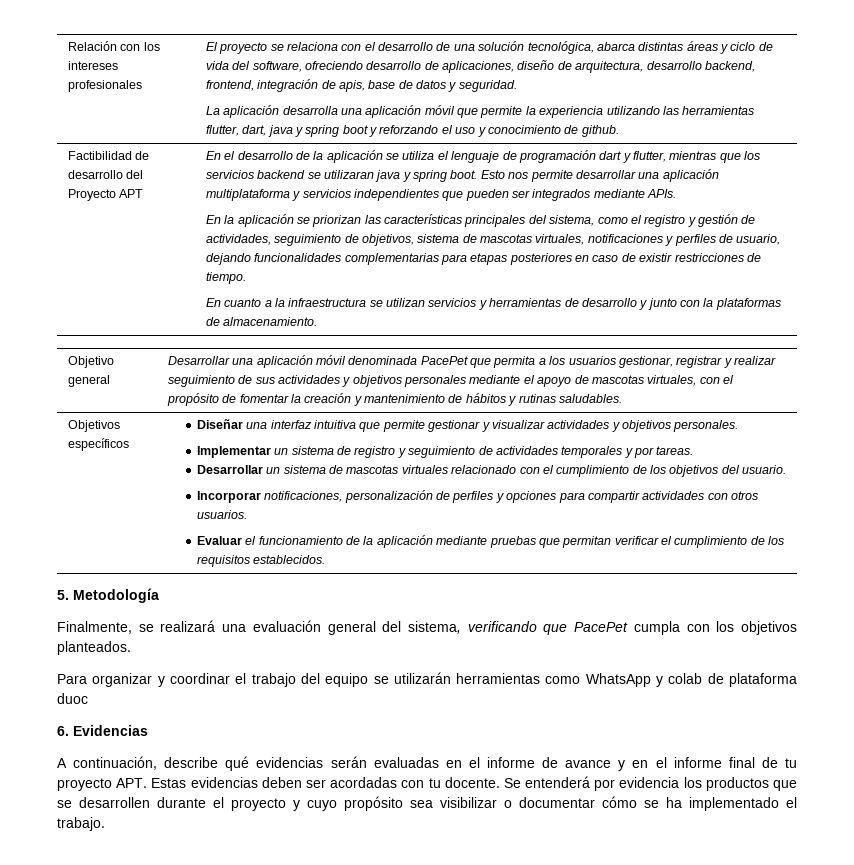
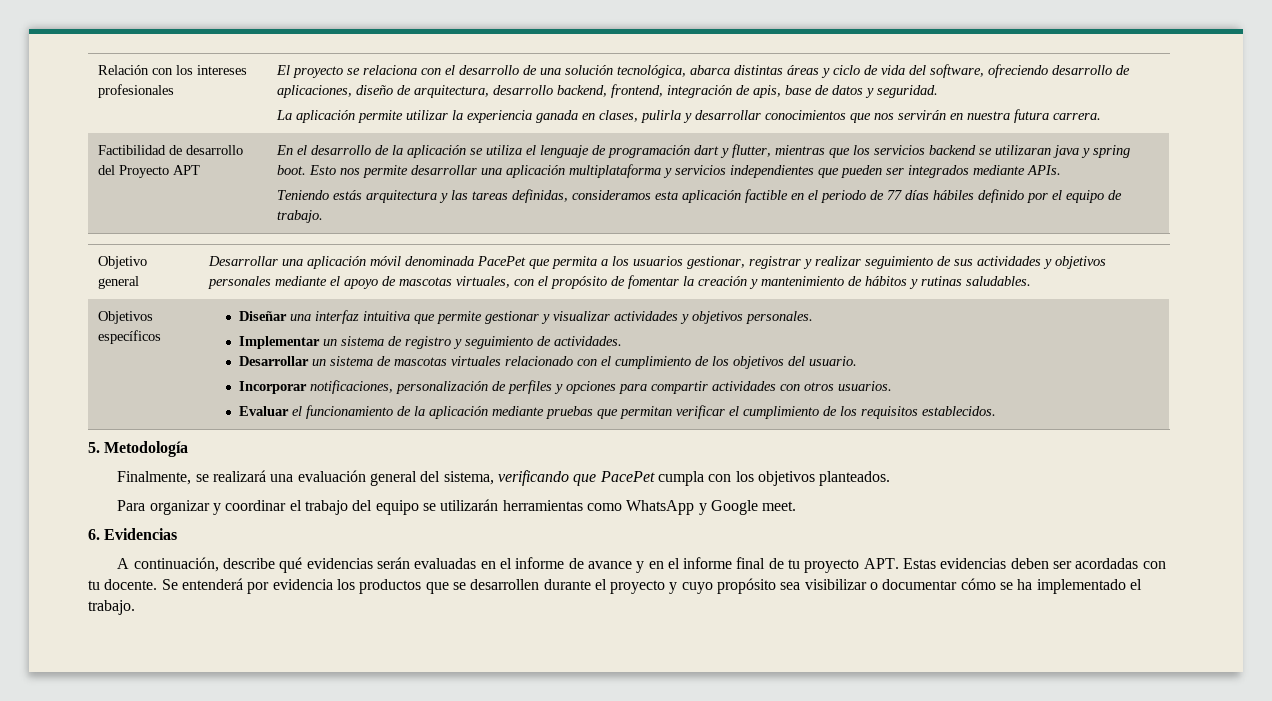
[282,105,755,118] [205,125,619,137] desarrolla una aplicación móvil que permite la experiencia utilizando las herramientas flutter, dart, java y spring boot y reforzando el uso y conocimiento de github. -> [357,109,1101,123] permite utilizar la experiencia ganada en clases, pulirla y desarrollar conocimientos que nos servirán en nuestra futura carrera.
[205,214,756,227] [205,234,781,246] [205,253,761,265] [205,272,246,284] [205,298,781,310] [205,317,318,326] En la aplicación se priorizan las características principales del sistema, como el registro y gestión de actividades, seguimiento de objetivos, sistema de mascotas virtuales, notificaciones y perfiles de usuario, dejando funcionalidades complementarias para etapas posteriores en caso de existir restricciones de tiempo. // En cuanto a la infraestructura se utilizan servicios y herramientas de desarrollo y junto con la plataformas de almacenamiento. -> [276,189,1122,203] [276,210,323,223] Teniendo estás arquitectura y las tareas definidas, consideramos esta aplicación factible en el periodo de 77 días hábiles definido por el equipo de trabajo.
[495,446,694,458] actividades temporales y por tareas. -> [554,336,623,346] actividades.
[668,673,797,687] [57,693,88,704] colab de plataforma duoc -> [710,500,797,515] Google meet.

